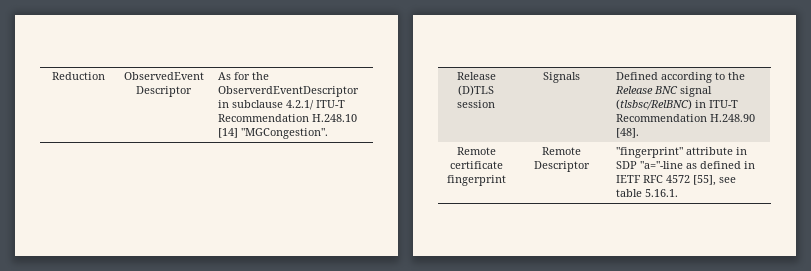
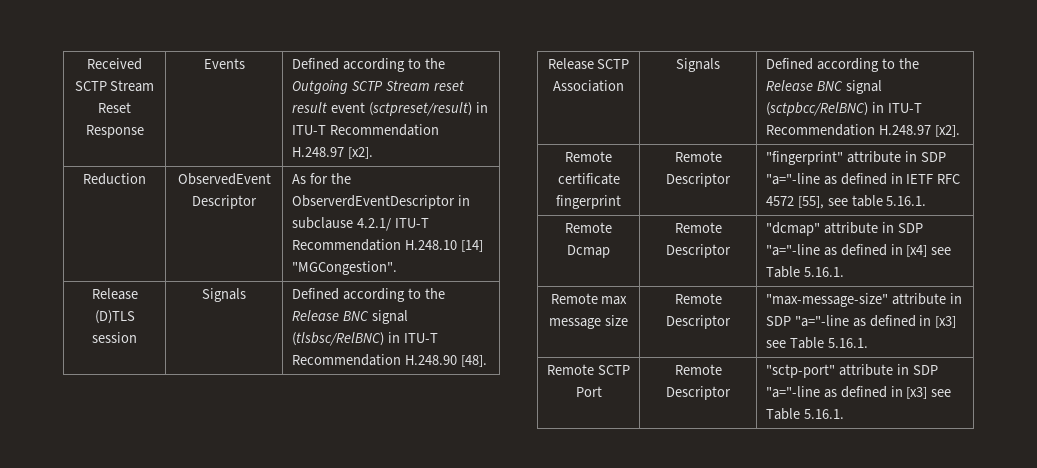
(51, 76) none -> [87,58,142,70] [74,80,155,92] [98,102,131,113] [85,125,144,138] [203,58,245,69] [291,58,445,72] [291,80,464,94] [291,102,488,116] [291,124,439,136] [291,147,373,159] Received SCTP Stream Reset Response | Events | Defined according to the Outgoing SCTP Stream reset result event (sctpreset/result) in ITU-T Recommendation H.248.97 [x2]. //
(640, 133) none -> [547,58,630,70] [553,80,624,92] [676,58,720,72] [765,58,919,72] [765,80,882,94] [765,102,922,116] [765,124,960,137] // Release SCTP Association | Signals | Defined according to the Release BNC signal (sctpbcc/RelBNC) in ITU-T Recommendation H.248.97 [x2].
(679, 193) none -> [565,222,612,233] [567,245,610,258] [674,222,722,233] [666,244,731,258] [765,222,923,236] [765,244,952,257] [765,266,844,278] [550,293,628,305] [549,315,628,329] [674,293,722,304] [666,315,731,329] [765,293,962,307] [765,315,957,328] [765,337,868,349] [547,364,630,375] [575,386,602,397] [674,364,722,375] [666,386,731,400] [765,364,938,378] [765,386,952,399] [765,408,844,420] // Remote Dcmap | Remote Descriptor | "dcmap" attribute in SDP "a="-line as defined in [x4] see Table 5.16.1. // Remote max message size | Remote Descriptor | "max-message-size" attribute in SDP "a="-line as defined in [x3] see Table 5.16.1. // Remote SCTP Port | Remote Descriptor | "sctp-port" attribute in SDP "a="-line as defined in [x3] see Table 5.16.1.

